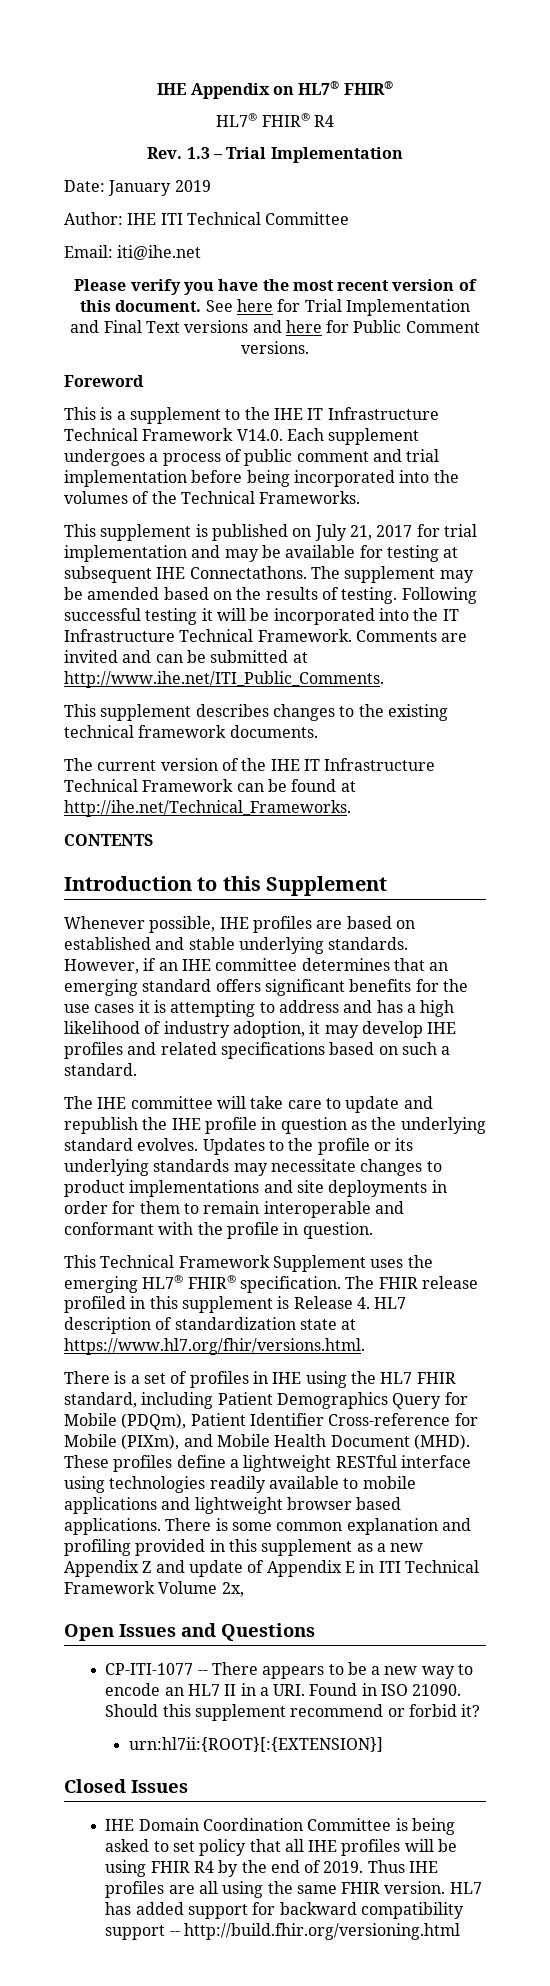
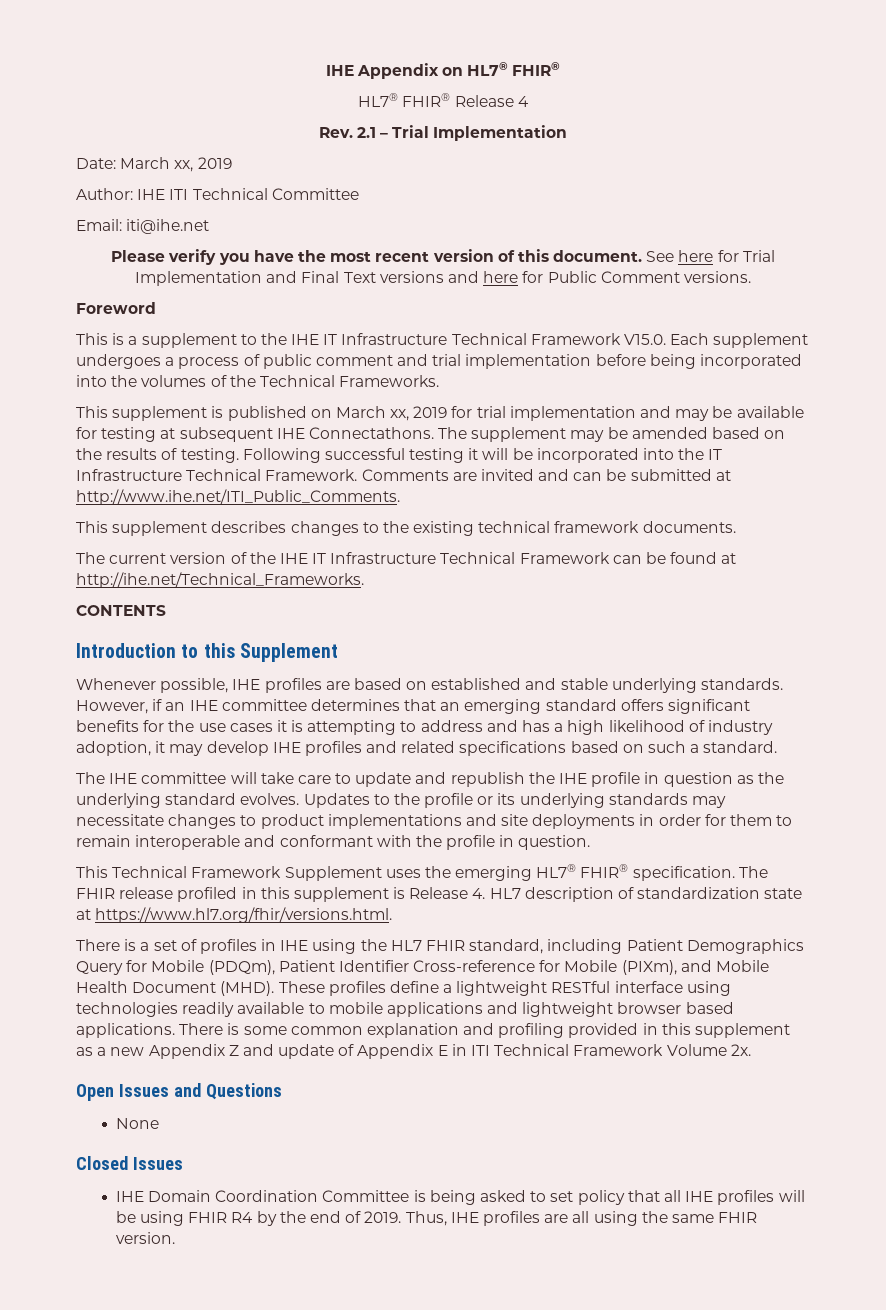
[313,115,334,127] R4 -> [454,95,529,107] Release 4
[186,147,210,159] 1.3 -> [356,127,376,138] 2.1
[108,180,172,196] January -> [120,157,194,172] March xx,
[236,429,283,441] V14.0. -> [624,334,667,345] V15.0.
[314,524,413,541] July 21, 2017 -> [335,406,448,421] March xx, 2019
[221,1582,244,1597] 2x, -> [730,1044,751,1056] 2x.
[105,1662,474,1679] [105,1683,462,1696] [105,1704,481,1721] [128,1737,383,1752] // CP-ITI-1077 -- There appears to be a new way to encode an HL7 II in a URI. Found in ISO 21090. Should this supplement recommend or forbid it? // urn:hl7ii:{ROOT}[:{EXTENSION}] -> [115,1118,159,1129] // None
[367,1860,405,1873] Thus -> [405,1211,447,1226] Thus,
[449,1882,482,1894] [105,1902,464,1919] [105,1923,460,1940] HL7 has added support for backward compatibility support -- http://build.fhir.org/versioning.html -> (175, 1238) none

